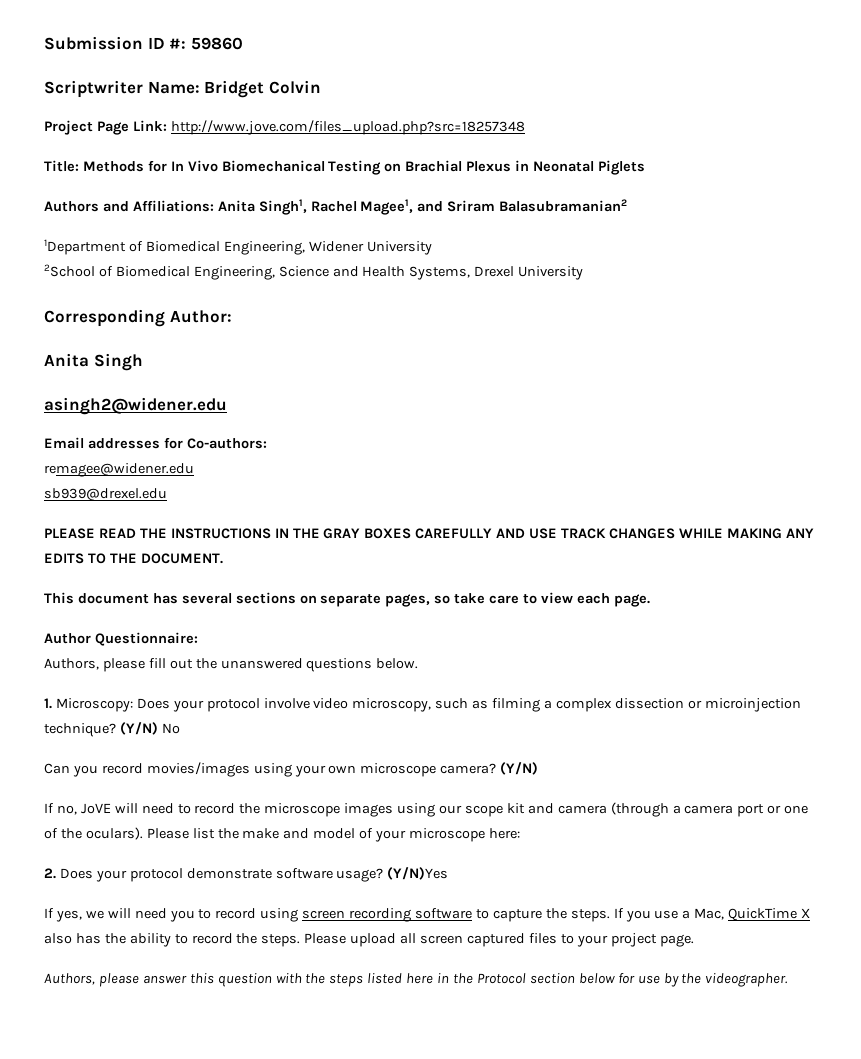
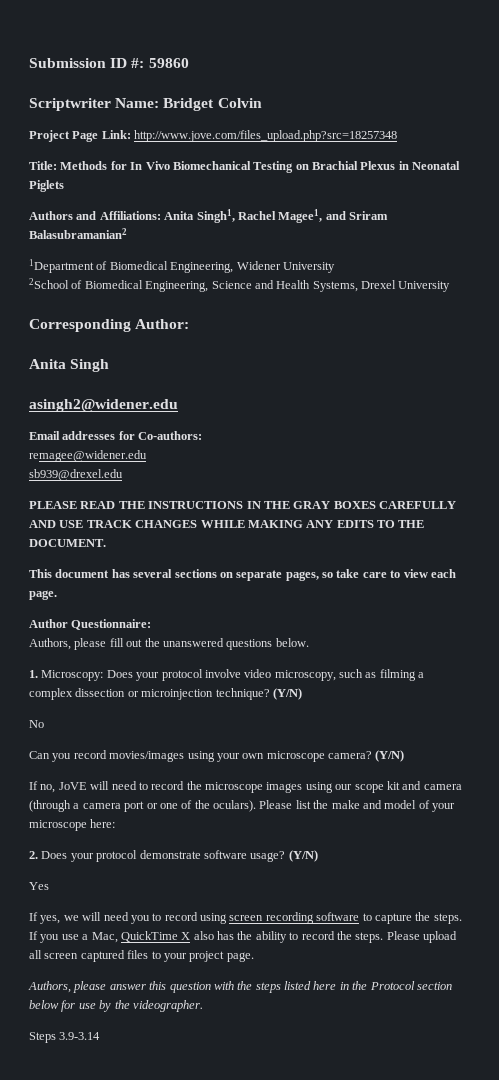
(158, 728) none -> (302, 694) //
[387,867,449,880] (Y/N)Yes -> [288,850,318,862] [29,882,49,890] (Y/N) // Yes
(789, 980) none -> [29,1032,101,1043] // Steps 3.9-3.14

